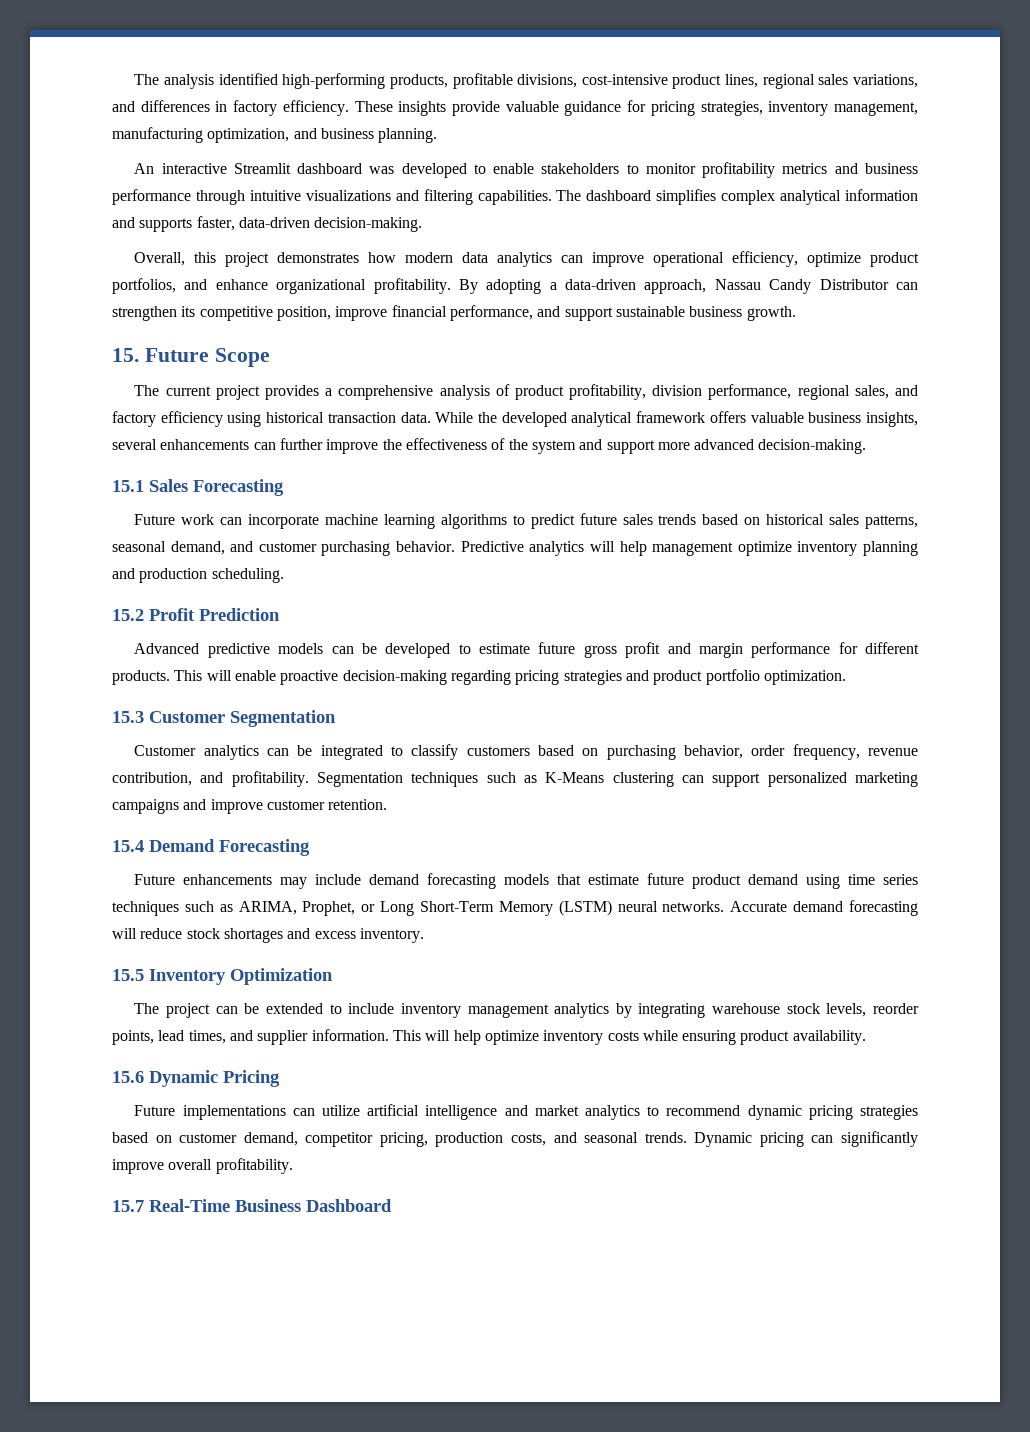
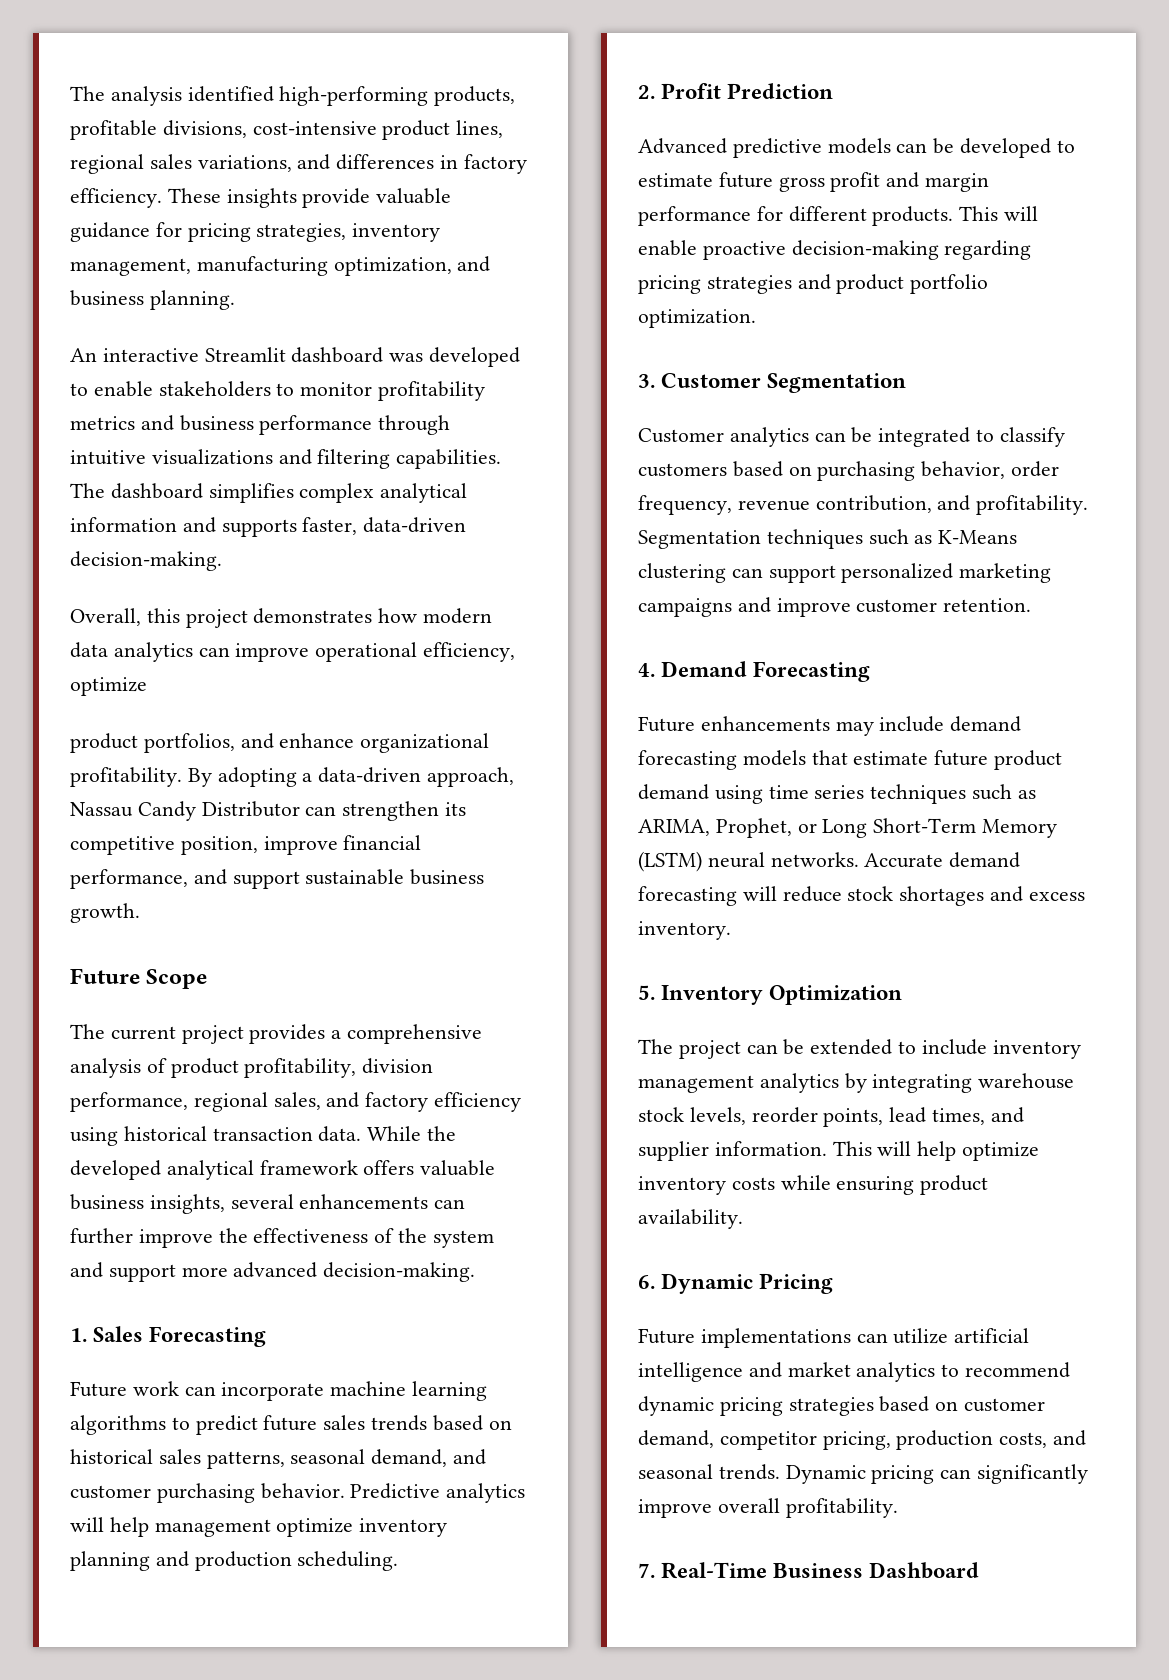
(862, 259) none -> (147, 686) //
[112,348,139,362] 15. -> (140, 913) none
[112,480,144,492] 15.1 -> [70,1328,87,1342] 1.
[112,609,144,621] 15.2 -> [638,85,655,99] 2.
[112,711,144,723] 15.3 -> [638,374,655,388] 3.
[112,840,144,852] 15.4 -> [638,663,655,677] 4.
[112,969,144,981] 15.5 -> [638,985,655,1000] 5.
[112,1071,144,1083] 15.6 -> [638,1275,655,1289] 6.
[112,1200,144,1212] 15.7 -> [638,1563,655,1578] 7.

